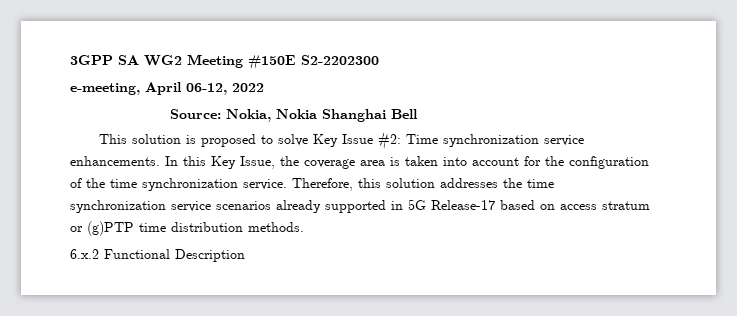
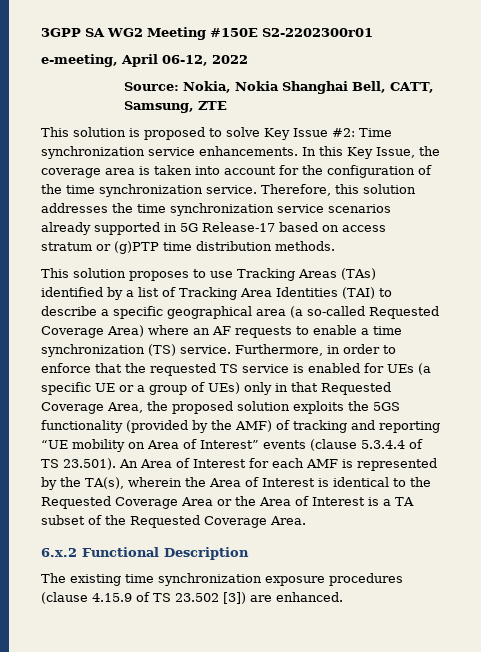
[301,55,379,65] S2-2202300 -> [262,28,373,37] S2-2202300r01
[390,109,418,119] Bell -> [351,81,435,93] [123,101,227,113] Bell, CATT, Samsung, ZTE
[70,249,245,262] 6.x.2 Functional Description -> [41,268,376,281] [41,287,392,300] [41,306,439,319] [41,325,402,338] [41,344,396,357] [41,363,431,376] [41,382,391,395] [41,401,400,414] [41,420,440,433] [41,439,423,452] [41,458,437,471] [41,477,431,490] [41,496,414,509] [41,515,306,528] [41,547,249,560] [41,573,403,586] [41,592,343,604] This solution proposes to use Tracking Areas (TAs) identified by a list of Tracking Area Identities (TAI) to describe a specific geographical area (a so-called Requested Coverage Area) where an AF requests to enable a time synchronization (TS) service. Furthermore, in order to enforce that the requested TS service is enabled for UEs (a specific UE or a group of UEs) only in that Requested Coverage Area, the proposed solution exploits the 5GS functionality (provided by the AMF) of tracking and reporting “UE mobility on Area of Interest” events (clause 5.3.4.4 of TS 23.501). An Area of Interest for each AMF is represented by the TA(s), wherein the Area of Interest is identical to the Requested Coverage Area or the Area of Interest is a TA subset of the Requested Coverage Area. // 6.x.2 Functional Description // The existing time synchronization exposure procedures (clause 4.15.9 of TS 23.502 [3]) are enhanced.

